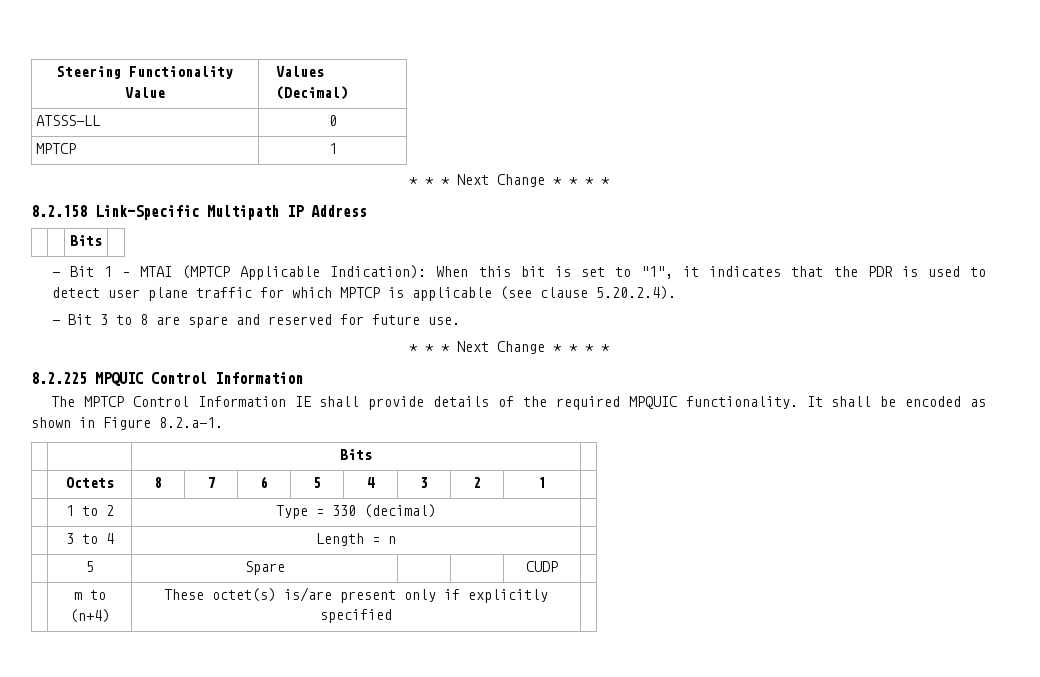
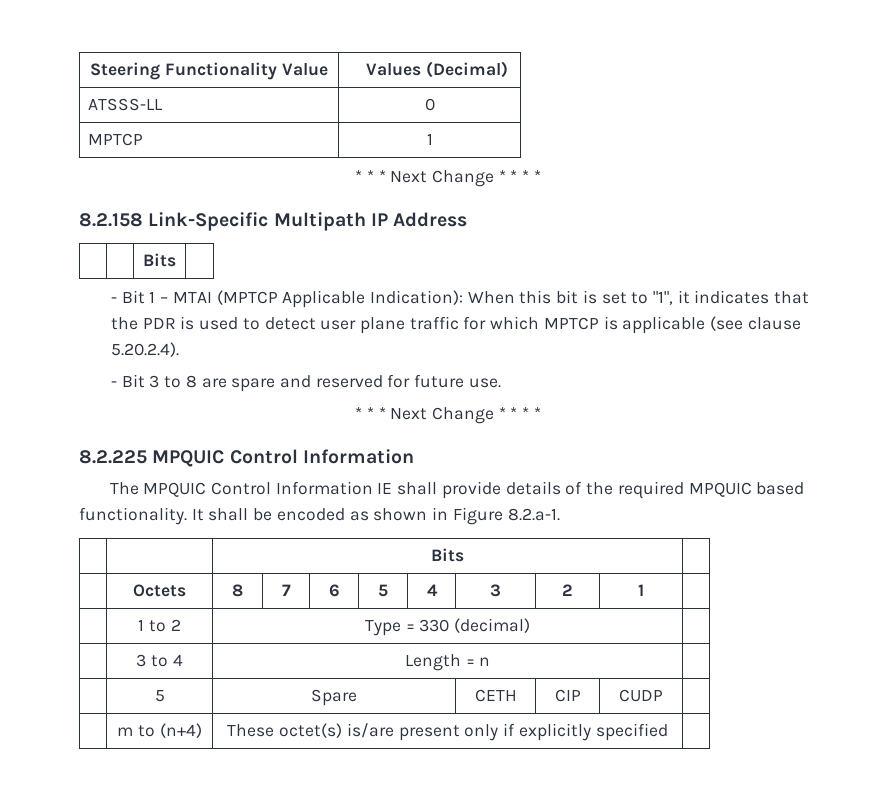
[83,396,124,407] MPTCP -> [143,482,207,497] MPQUIC
(677, 402) none -> [756,482,805,495] based
(285, 568) | -> [474,689,517,702] [554,689,581,702] CETH | CIP

